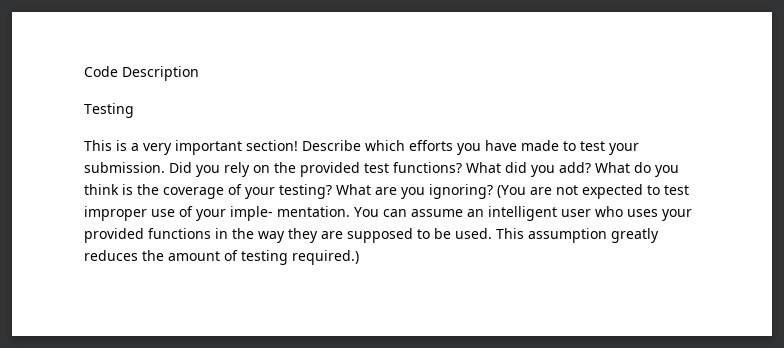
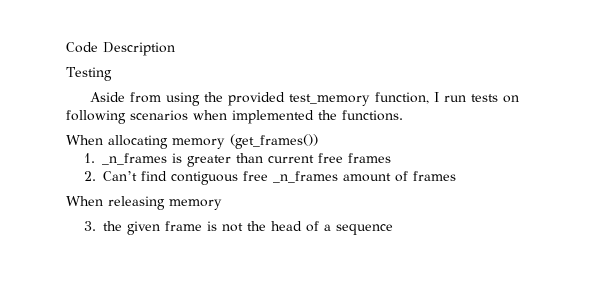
[84,140,639,155] [84,162,679,177] [84,184,689,199] [84,206,692,221] [84,228,659,243] [84,250,359,265] This is a very important section! Describe which efforts you have made to test your submission. Did you rely on the provided test functions? What did you add? What do you think is the coverage of your testing? What are you ignoring? (You are not expected to test improper use of your imple- mentation. You can assume an intelligent user who uses your provided functions in the way they are supposed to be used. This assumption greatly reduces the amount of testing required.) -> [90,92,520,106] [66,110,403,124] [66,134,318,149] [83,153,391,167] [83,171,456,185] [66,196,222,210] [83,221,393,235] Aside from using the provided test_memory function, I run tests on following scenarios when implemented the functions. // When allocating memory (get_frames()) // 1. _n_frames is greater than current free frames // 2. Can’t find contiguous free _n_frames amount of frames // When releasing memory // 3. the given frame is not the head of a sequence

